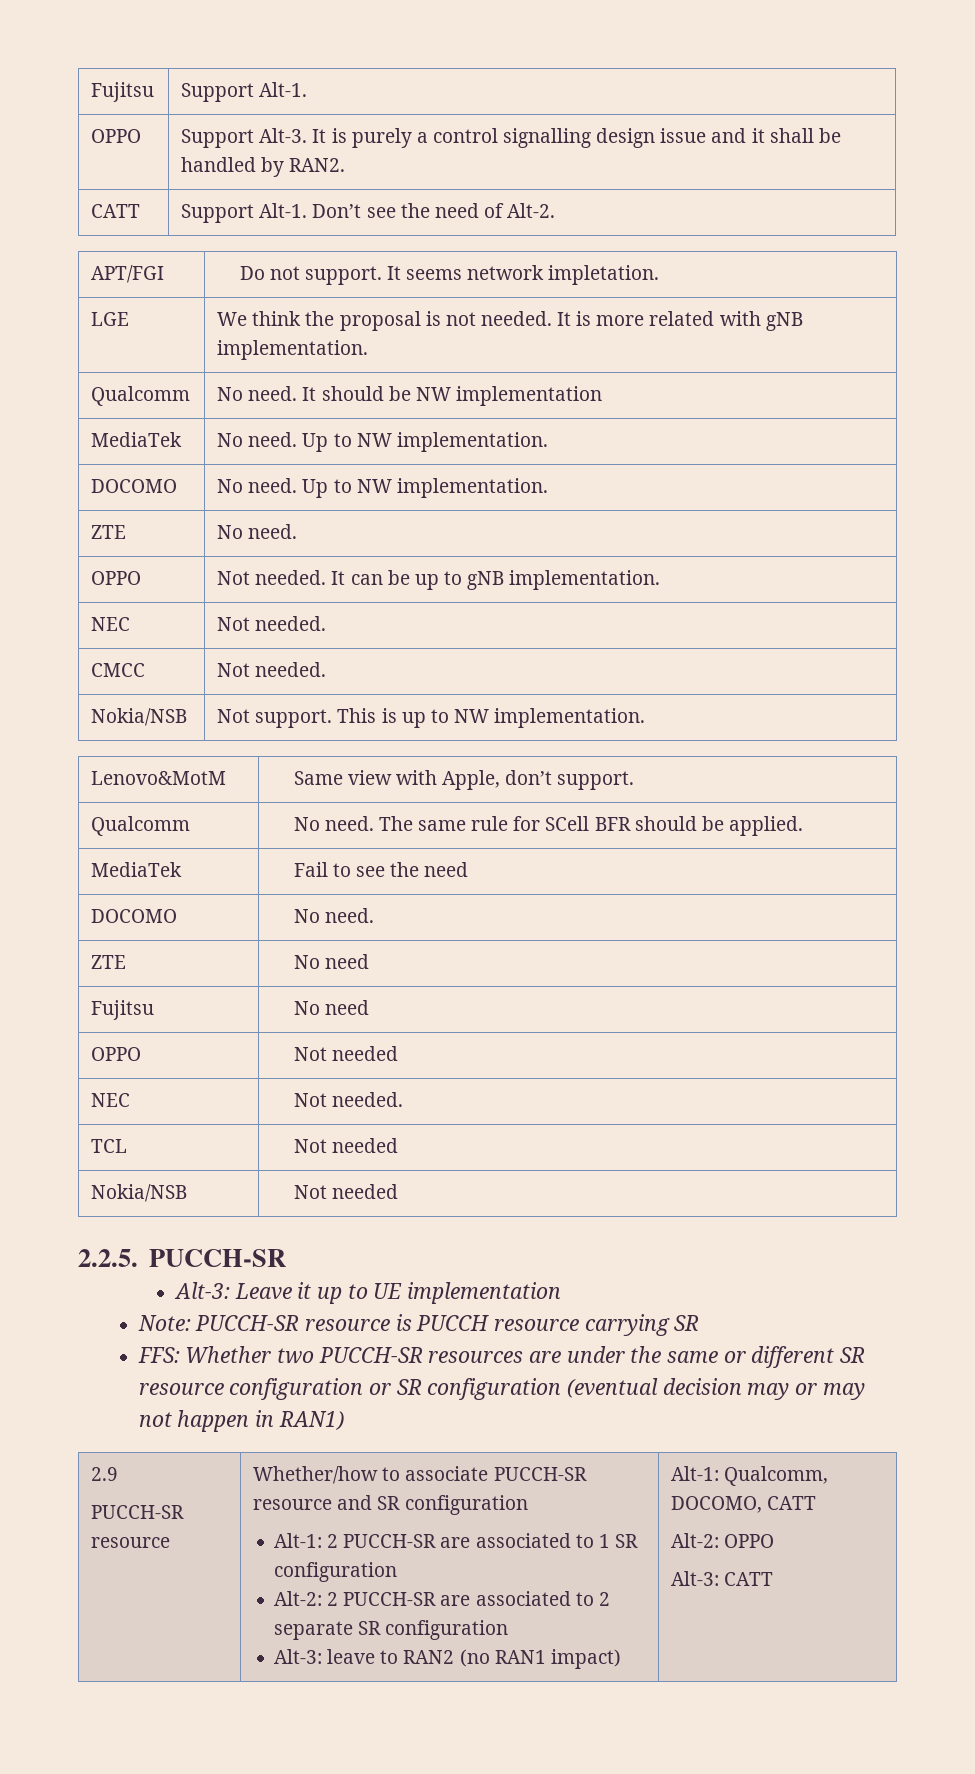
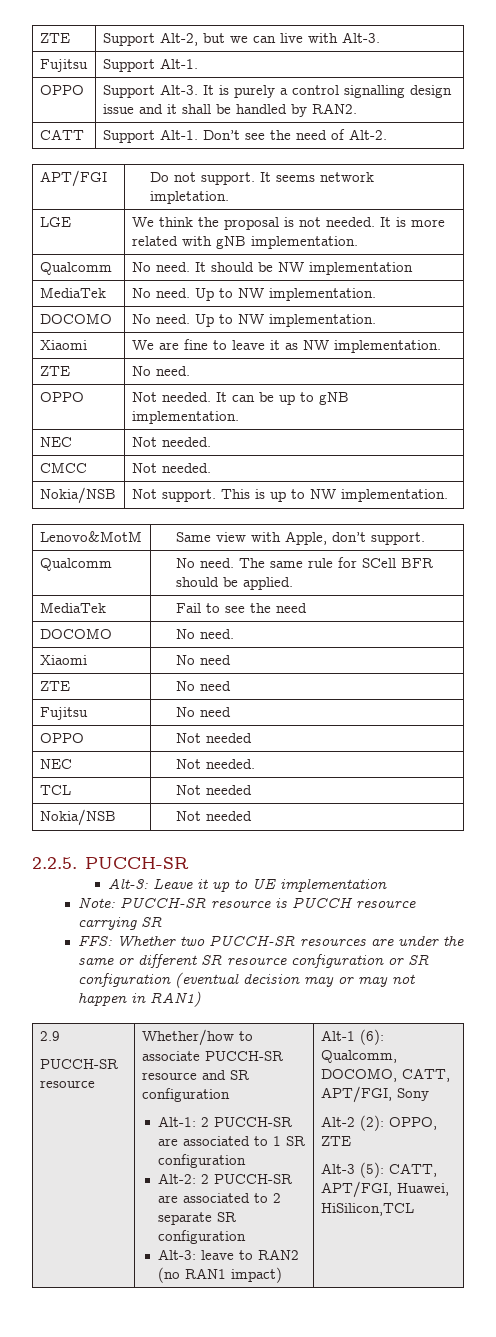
(91, 92) none -> [39,33,70,43] [102,32,380,46] ZTE | Support Alt-2, but we can live with Alt-3. //
(548, 488) none -> [39,340,87,350] [131,339,441,353] // Xiaomi | We are fine to leave it as NW implementation.
(374, 915) none -> [39,655,87,665] [175,655,231,665] // Xiaomi | No need
[671,1466,829,1486] [671,1496,817,1513] [671,1533,775,1548] [671,1571,774,1586] Alt-1: Qualcomm, DOCOMO, CATT // Alt-2: OPPO // Alt-3: CATT -> [320,1029,384,1045] [320,1050,397,1063] [320,1068,450,1082] [320,1086,429,1103] [320,1115,437,1131] [320,1136,351,1146] [320,1162,437,1178] [320,1181,449,1198] [320,1203,414,1216] Alt-1 (6): Qualcomm, DOCOMO, CATT, APT/FGI, Sony // Alt-2 (2): OPPO, ZTE // Alt-3 (5): CATT, APT/FGI, Huawei, HiSilicon,TCL

